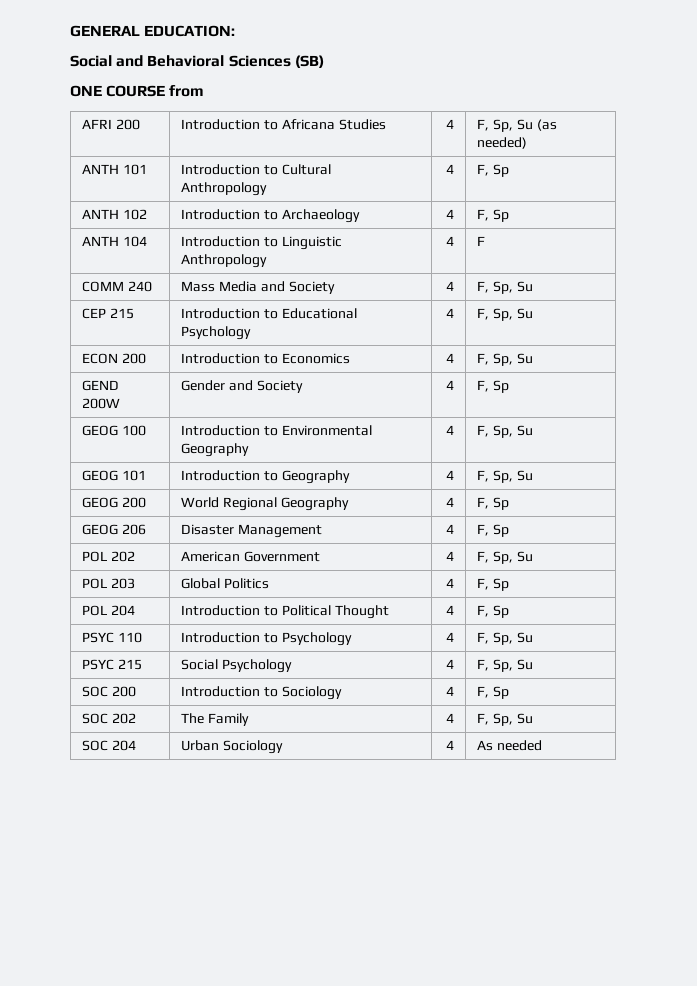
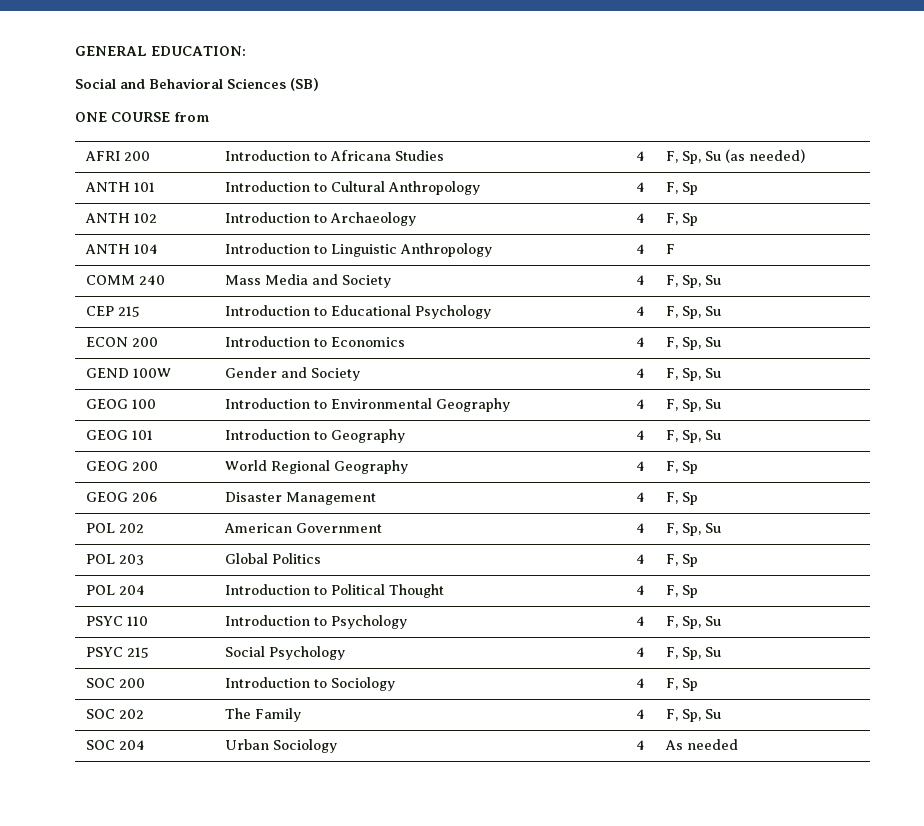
[82,398,121,409] 200W -> [132,368,171,378] 100W
[493,380,510,393] Sp -> [681,368,721,381] Sp, Su

